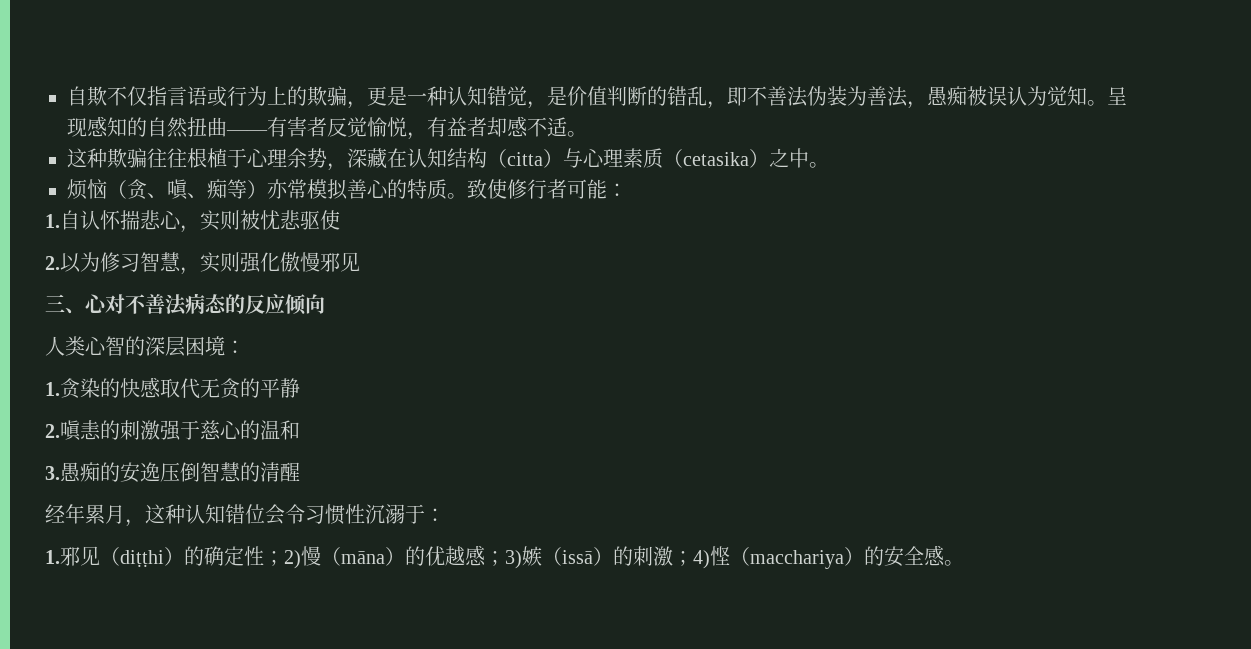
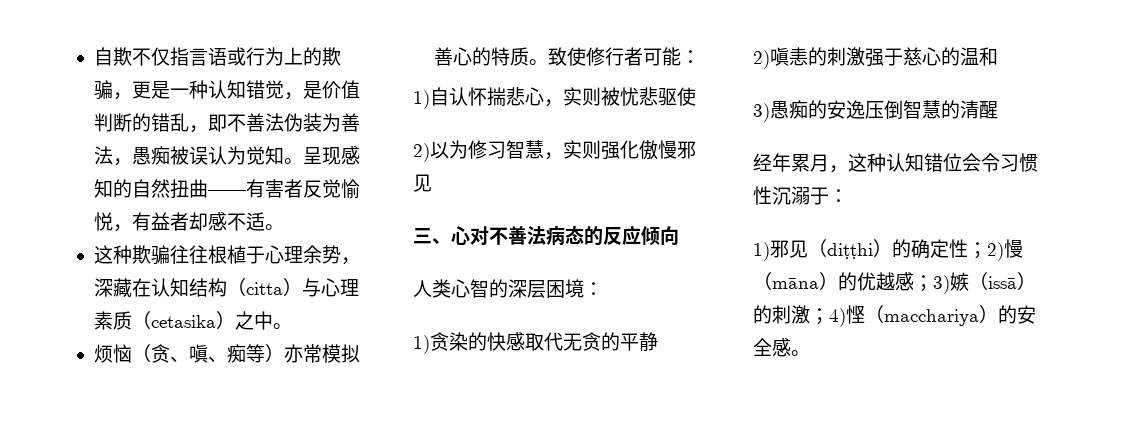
[45,214,60,228] 1. -> [413,90,430,109] 1)
[45,256,60,270] 2. -> [413,143,430,162] 2)
[45,382,60,396] 1. -> [413,335,430,354] 1)
[45,424,60,438] 2. -> [753,50,770,69] 2)
[45,466,60,480] 3. -> [753,103,770,122] 3)
[45,550,60,564] 1. -> [753,242,770,261] 1)

